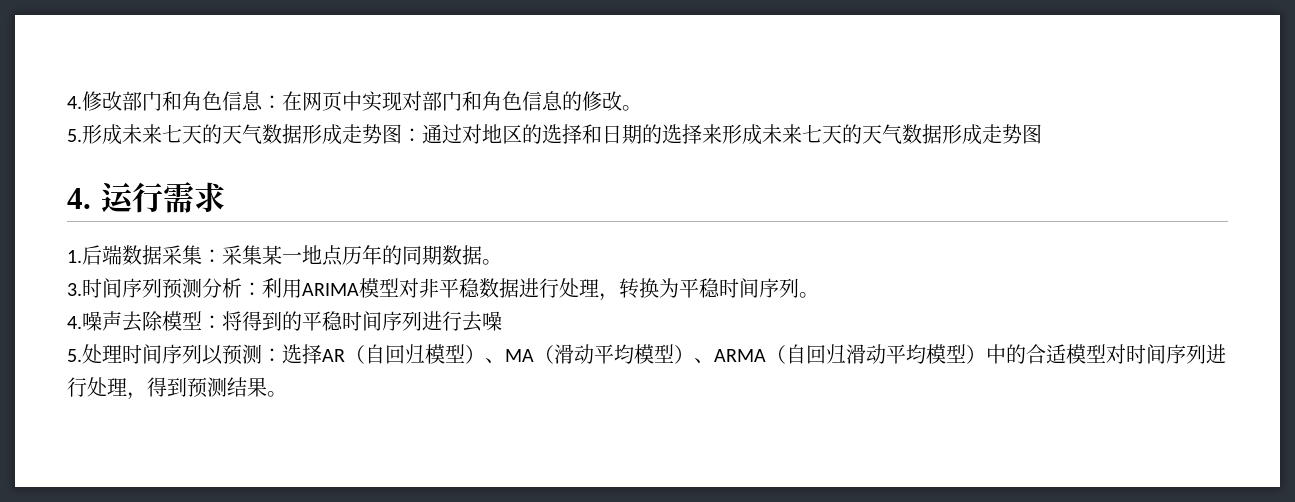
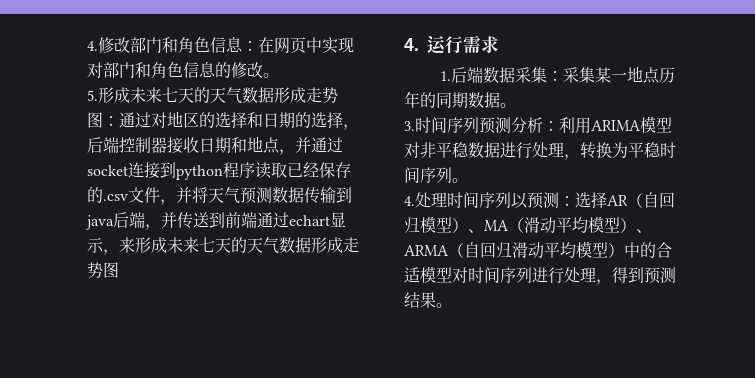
(702, 134) none -> [343,124,359,130] [87,136,343,155] [87,162,351,180] [87,187,352,205] [86,212,346,230] [87,237,119,255] ，后端控制器接收日期和地点，并通过socket连接到python程序读取已经保存的.csv文件，并将天气预测数据传输到java后端，并传送到前端通过echart显示，
[82,311,502,332] [67,349,82,362] 噪声去除模型：将得到的平稳时间序列进行去噪 // 5. -> (415, 201) none

